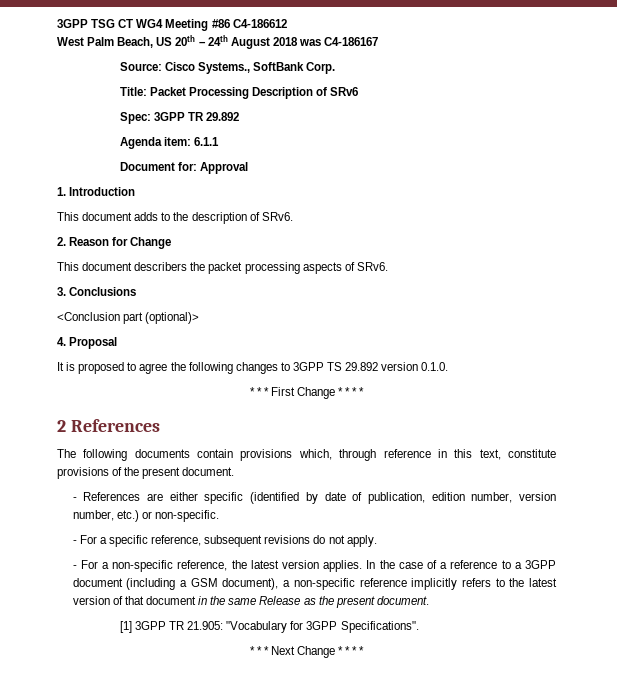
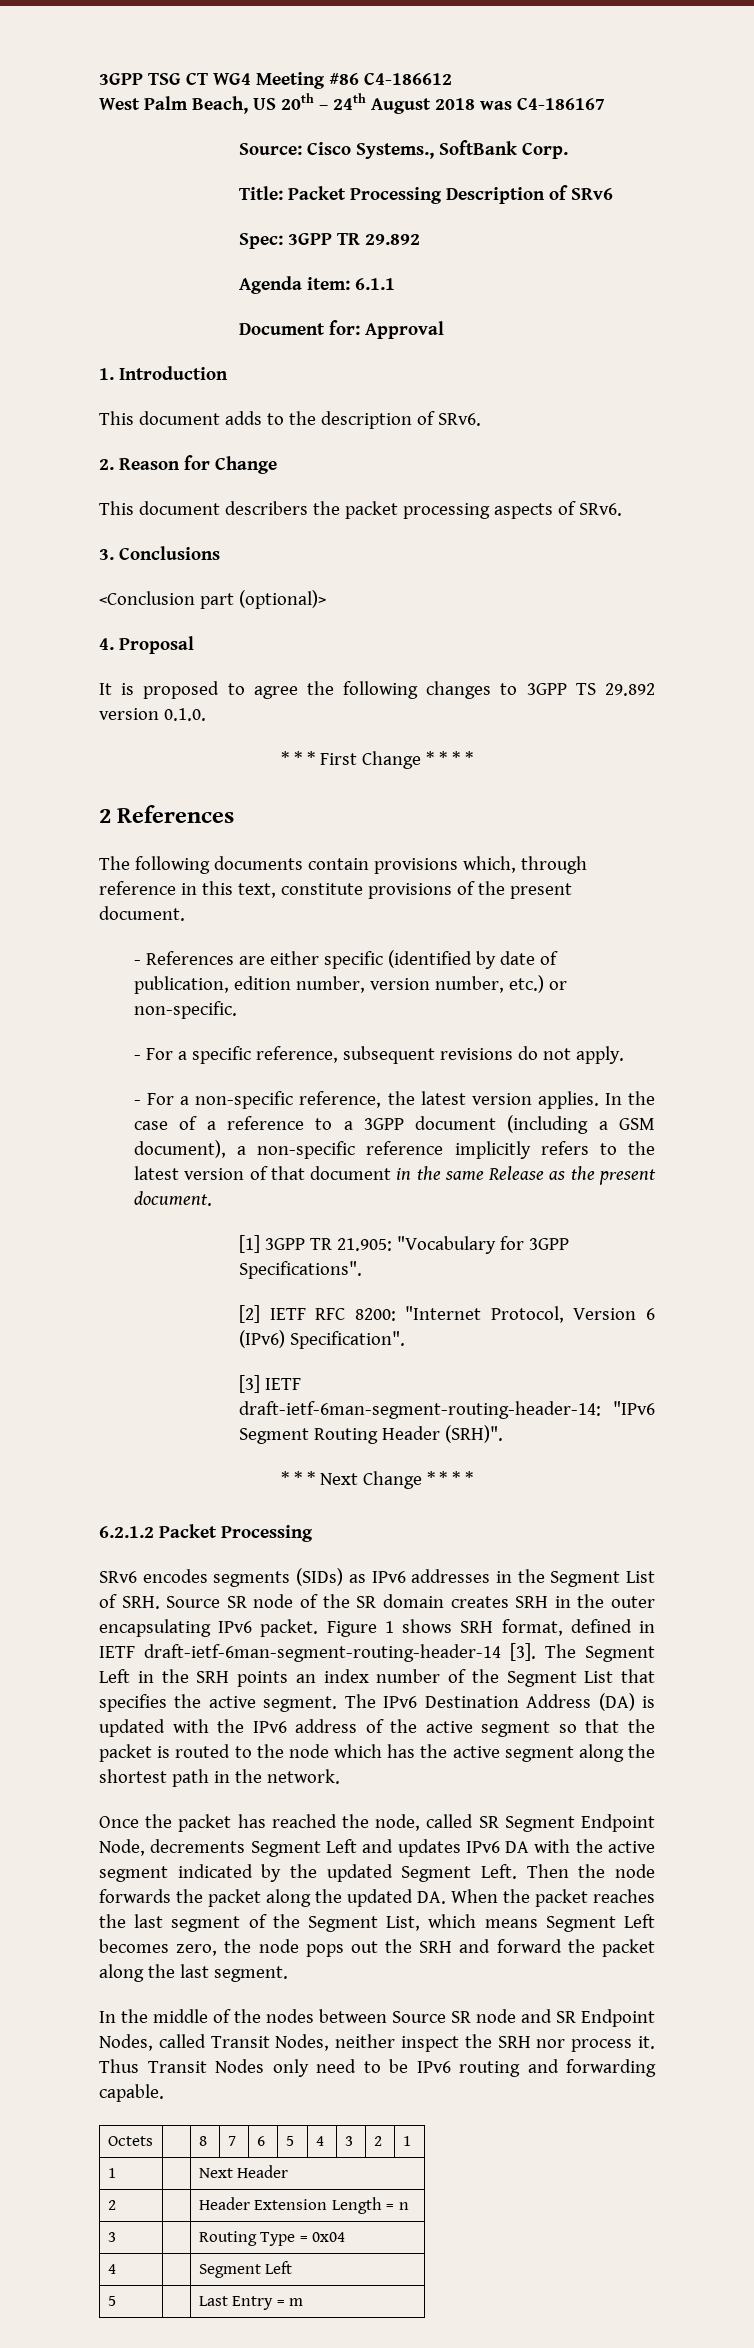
(419, 627) none -> [239,1305,655,1323] [239,1330,406,1349] [239,1375,302,1393] [239,1401,655,1419] [239,1425,504,1444] // [2] IETF RFC 8200: "Internet Protocol, Version 6 (IPv6) Specification". // [3] IETF draft-ietf-6man-segment-routing-header-14: "IPv6 Segment Routing Header (SRH)".
(365, 650) none -> [99,1524,313,1542] [99,1568,655,1587] [99,1594,656,1609] [99,1619,655,1637] [99,1643,655,1662] [99,1669,655,1687] [99,1693,655,1712] [99,1719,655,1737] [99,1744,656,1762] [99,1769,340,1787] [99,1814,655,1832] [99,1839,655,1857] [99,1864,655,1882] [99,1889,655,1907] [99,1914,655,1932] [99,1939,655,1957] [99,1964,288,1982] [99,2009,655,2027] [99,2034,655,2052] [99,2059,656,2077] [99,2084,164,2102] [107,2136,153,2146] [198,2136,207,2146] [227,2136,236,2146] [256,2136,265,2146] [285,2136,294,2146] [315,2136,324,2146] [344,2136,353,2146] [373,2136,382,2146] [402,2136,411,2146] [107,2168,116,2178] [198,2165,289,2178] [107,2200,116,2210] [198,2197,409,2214] [107,2232,116,2242] [198,2231,346,2246] [107,2264,116,2274] [198,2261,293,2278] [107,2296,116,2306] [198,2296,304,2310] // 6.2.1.2 Packet Processing // SRv6 encodes segments (SIDs) as IPv6 addresses in the Segment List of SRH. Source SR node of the SR domain creates SRH in the outer encapsulating IPv6 packet. Figure 1 shows SRH format, defined in IETF draft-ietf-6man-segment-routing-header-14 [3]. The Segment Left in the SRH points an index number of the Segment List that specifies the active segment. The IPv6 Destination Address (DA) is updated with the IPv6 address of the active segment so that the packet is routed to the node which has the active segment along the shortest path in the network. // Once the packet has reached the node, called SR Segment Endpoint Node, decrements Segment Left and updates IPv6 DA with the active segment indicated by the updated Segment Left. Then the node forwards the packet along the updated DA. When the packet reaches the last segment of the Segment List, which means Segment Left becomes zero, the node pops out the SRH and forward the packet along the last segment. // In the middle of the nodes between Source SR node and SR Endpoint Nodes, called Transit Nodes, neither inspect the SRH nor process it. Thus Transit Nodes only need to be IPv6 routing and forwarding capable. // Octets | | 8 | 7 | 6 | 5 | 4 | 3 | 2 | 1 // 1 | | Next Header // 2 | | Header Extension Length = n // 3 | | Routing Type = 0x04 // 4 | | Segment Left // 5 | | Last Entry = m

